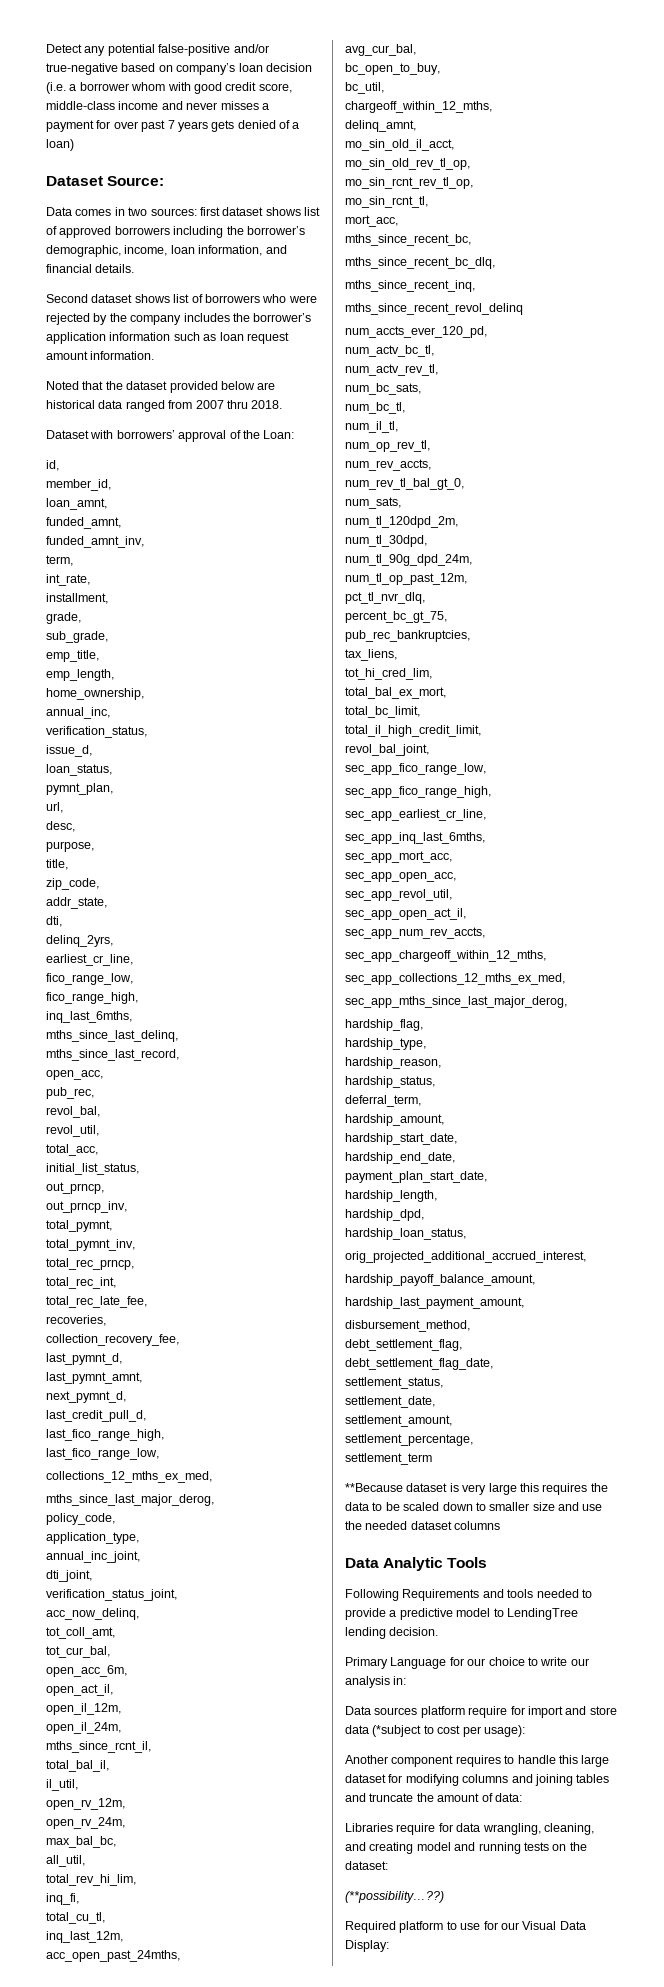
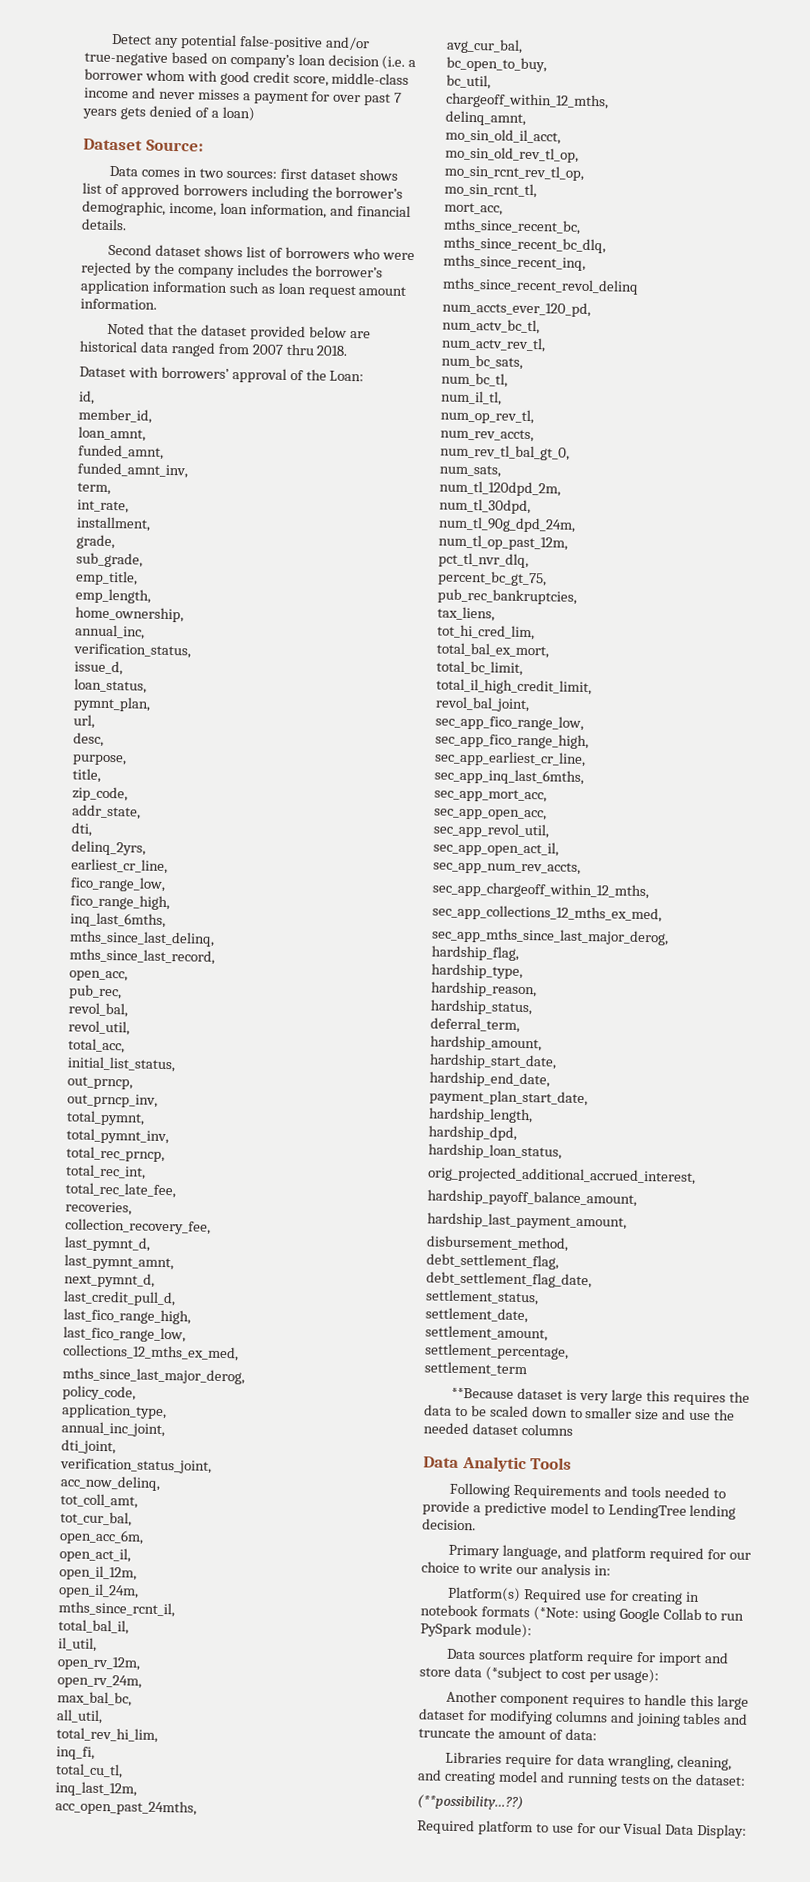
[390,1657,447,1669] Language -> [502,1544,704,1563] language, and platform required
(407, 1680) none -> [447,1586,700,1605] [420,1604,745,1623] [420,1622,532,1639] // Platform(s) Required use for creating in notebook formats (*Note: using Google Collab to run PySpark module):

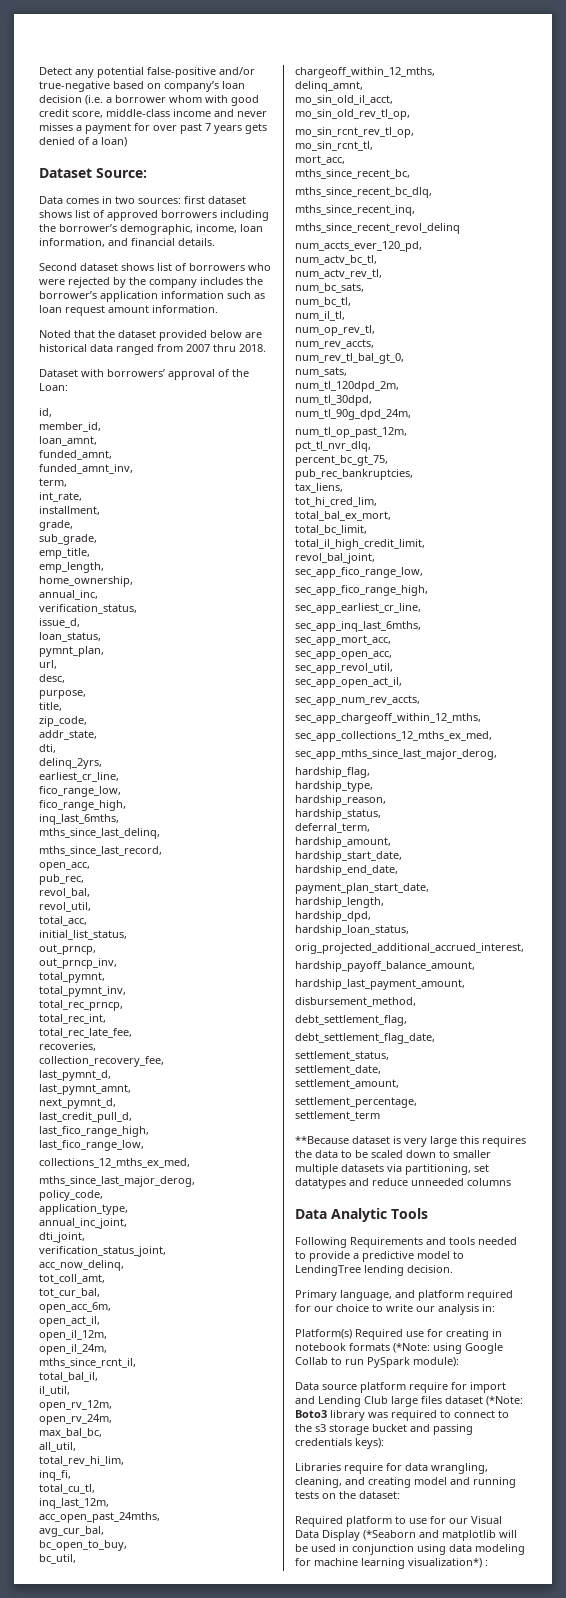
[635,1408,736,1421] [423,1422,518,1435] size and use the needed dataset -> [295,1164,489,1175] [295,1178,464,1189] multiple datasets via partitioning, set datatypes and reduce unneeded
[478,1652,527,1661] sources -> [322,1384,357,1390] source
[419,1665,660,1684] [446,1690,749,1710] [418,1708,749,1727] [418,1727,597,1741] store data (*subject to cost per usage): // Another component requires to handle this large dataset for modifying columns and joining tables and truncate the amount of data: -> [318,1396,523,1407] [295,1410,509,1421] [295,1424,473,1435] [295,1438,384,1449] Lending Club large files dataset (*Note: Boto3 library was required to connect to the s3 storage bucket and passing credentials keys):
[417,1794,524,1811] // (**possibility…??) -> (400, 1495) none
[697,1824,748,1839] Display: -> [322,1530,517,1541] [295,1544,525,1555] [295,1558,488,1569] Display (*Seaborn and matplotlib will be used in conjunction using data modeling for machine learning visualization*) :

